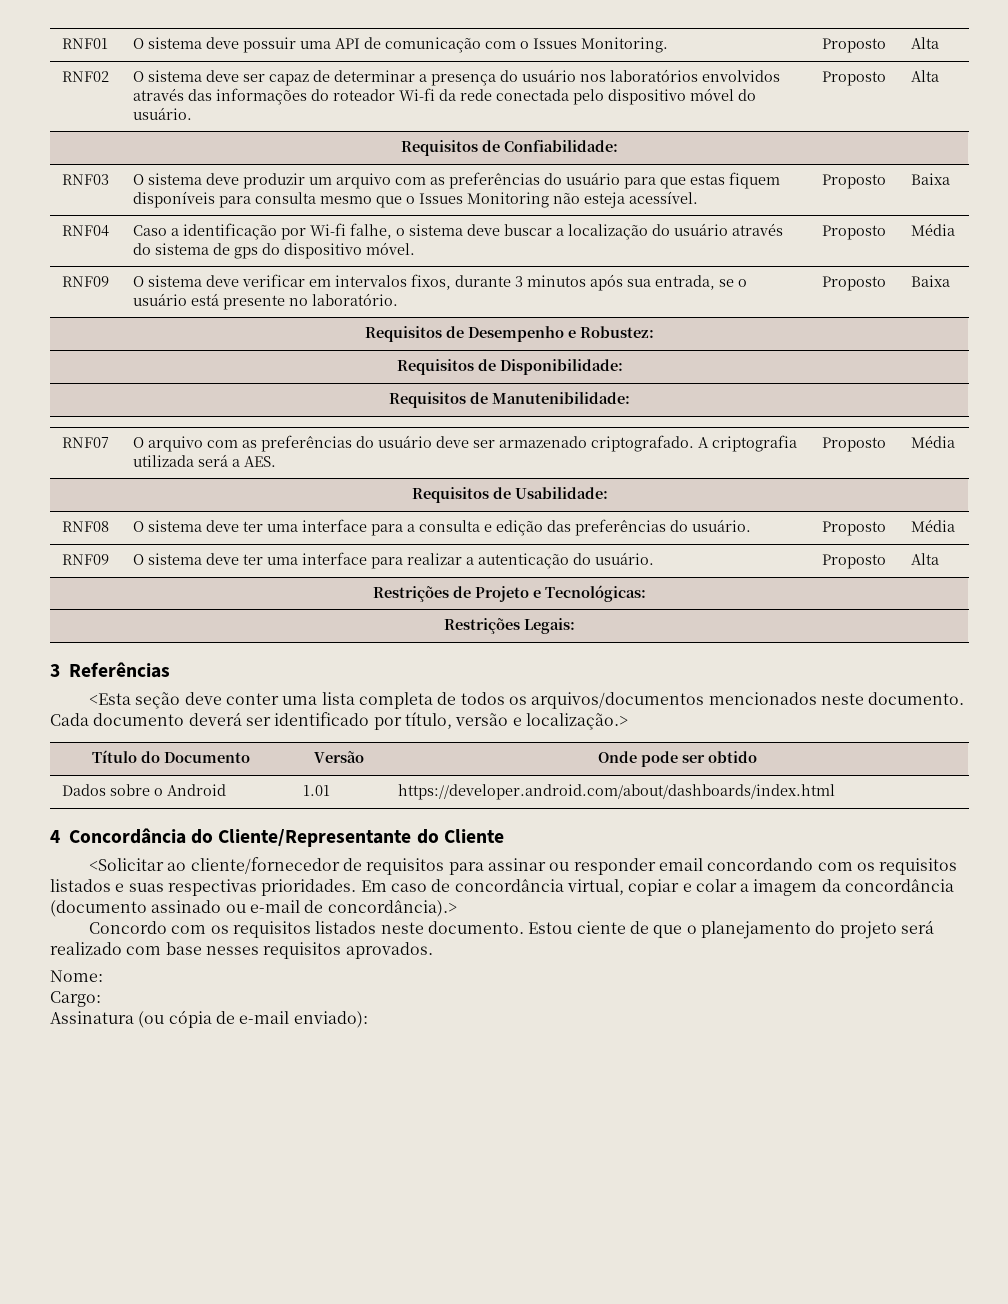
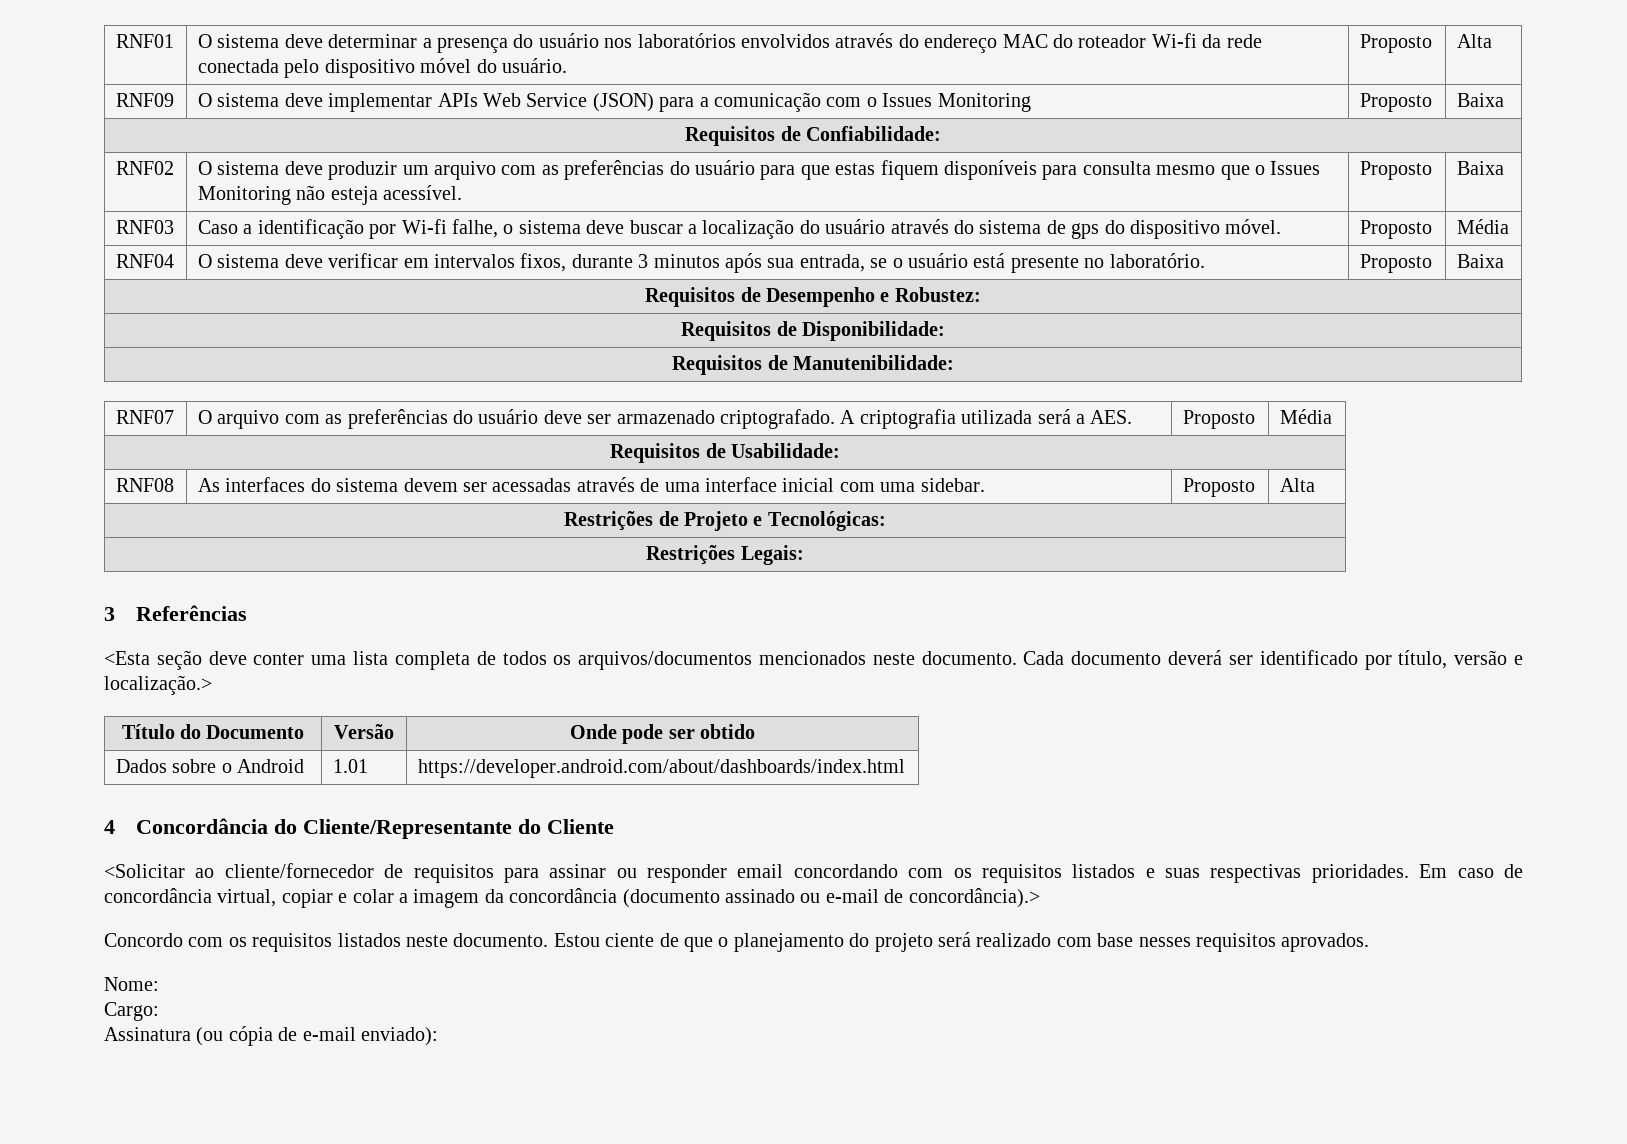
[242,37,668,53] [821,38,886,53] [910,37,939,49] [61,71,109,82] [132,70,330,86] possuir uma API de comunicação com o Issues Monitoring. | Proposto | Alta // RNF02 | O sistema deve ser capaz de -> (323, 41) none
[187,88,307,105] das informações -> [898,34,1048,53] do endereço MAC
(939, 76) none -> [115,93,174,107] [197,92,1031,112] [1359,93,1432,112] [1456,93,1504,107] // RNF09 | O sistema deve implementar APIs Web Service (JSON) para a comunicação com o Issues Monitoring | Proposto | Baixa
[61,174,109,185] RNF03 -> [115,161,174,175] RNF02
[61,225,109,237] RNF04 -> [115,220,174,234] RNF03
[61,276,109,287] RNF09 -> [115,254,174,268] RNF04
[132,519,751,536] [821,521,886,536] [910,519,955,532] [61,554,109,565] [132,552,654,569] O sistema deve ter uma interface para a consulta e edição das preferências do usuário. | Proposto | Média // RNF09 | O sistema deve ter uma interface para realizar a autenticação do usuário. -> [197,477,985,492] As interfaces do sistema devem ser acessadas através de uma interface inicial com uma sidebar.

